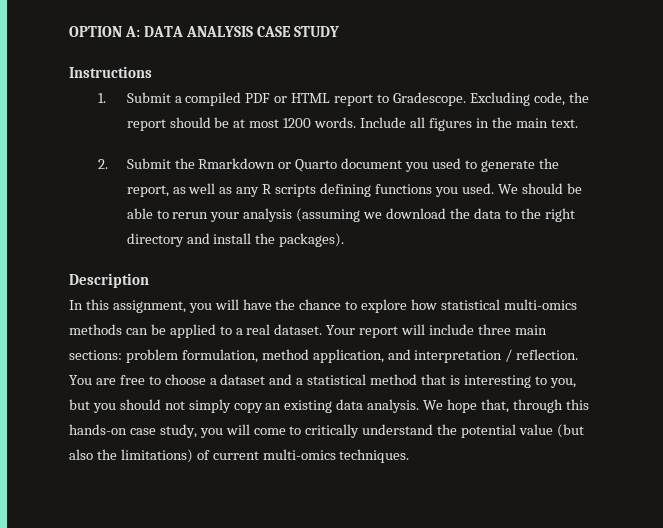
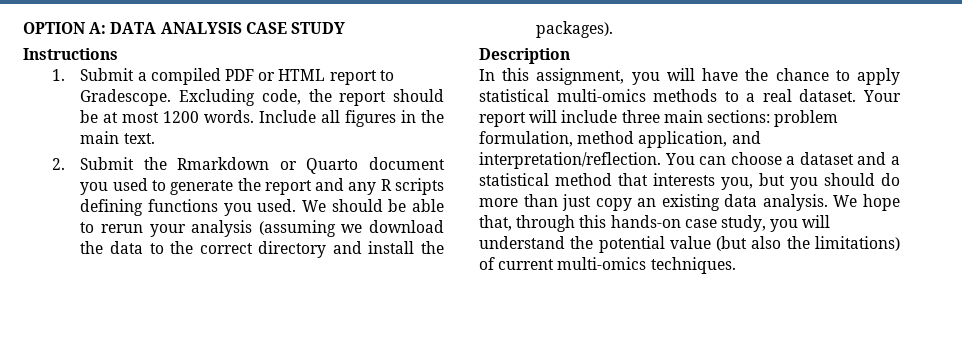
[126,183,233,197] report, as well as -> [264,178,345,195] report and
[544,208,575,222] right -> [199,243,253,254] correct
[361,299,438,313] explore how -> [857,68,900,85] apply
[125,324,216,338] can be applied -> (718, 95) none
[414,349,579,363] [69,375,161,385] interpretation / reflection. You are free to -> [479,152,727,169] interpretation/reflection. You can
[449,375,547,388] is interesting to -> [653,173,715,186] interests
[164,399,231,413] not simply -> [881,173,900,186] [479,194,592,211] do more than just
[253,424,360,438] come to critically -> (831, 221) none

